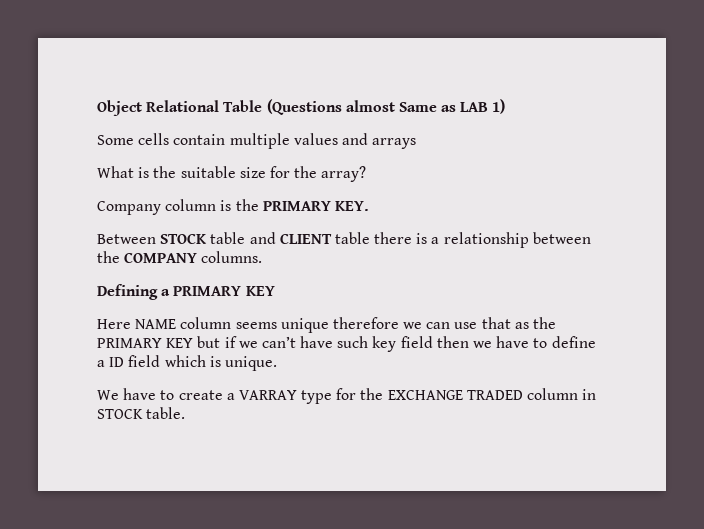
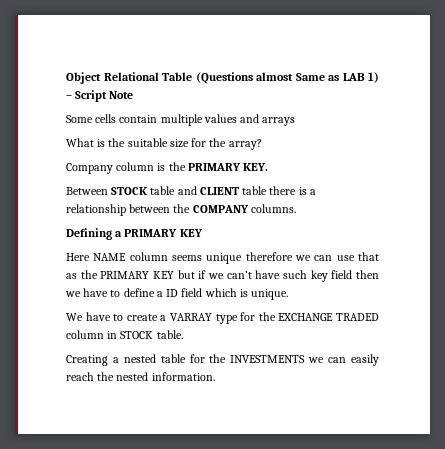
(506, 106) none -> [66,90,134,102] – Script Note
(186, 413) none -> [66,354,379,366] [66,372,215,381] // Creating a nested table for the INVESTMENTS we can easily reach the nested information.

